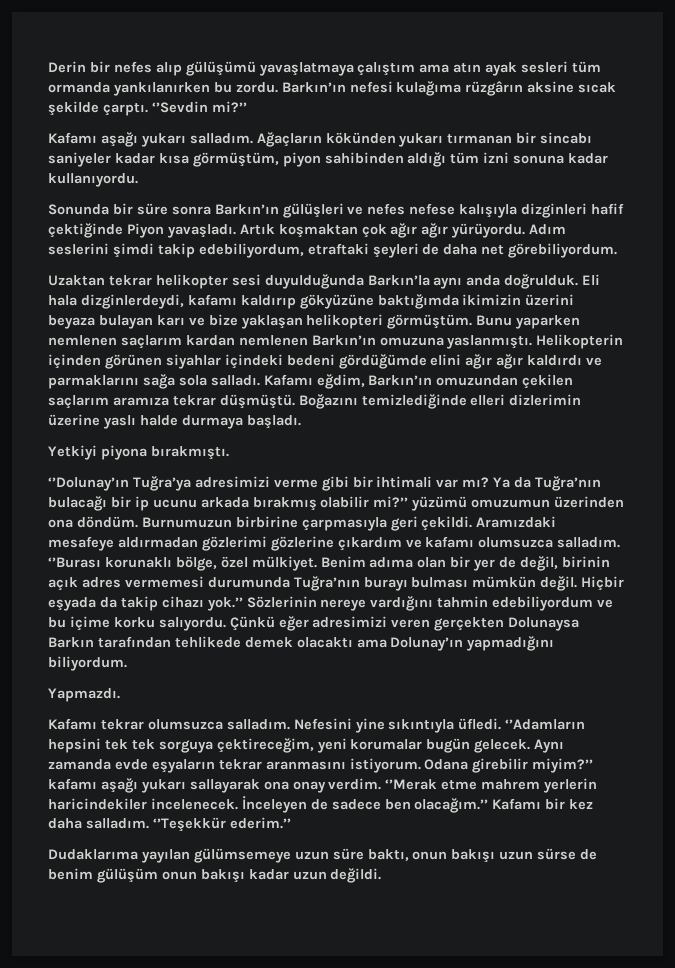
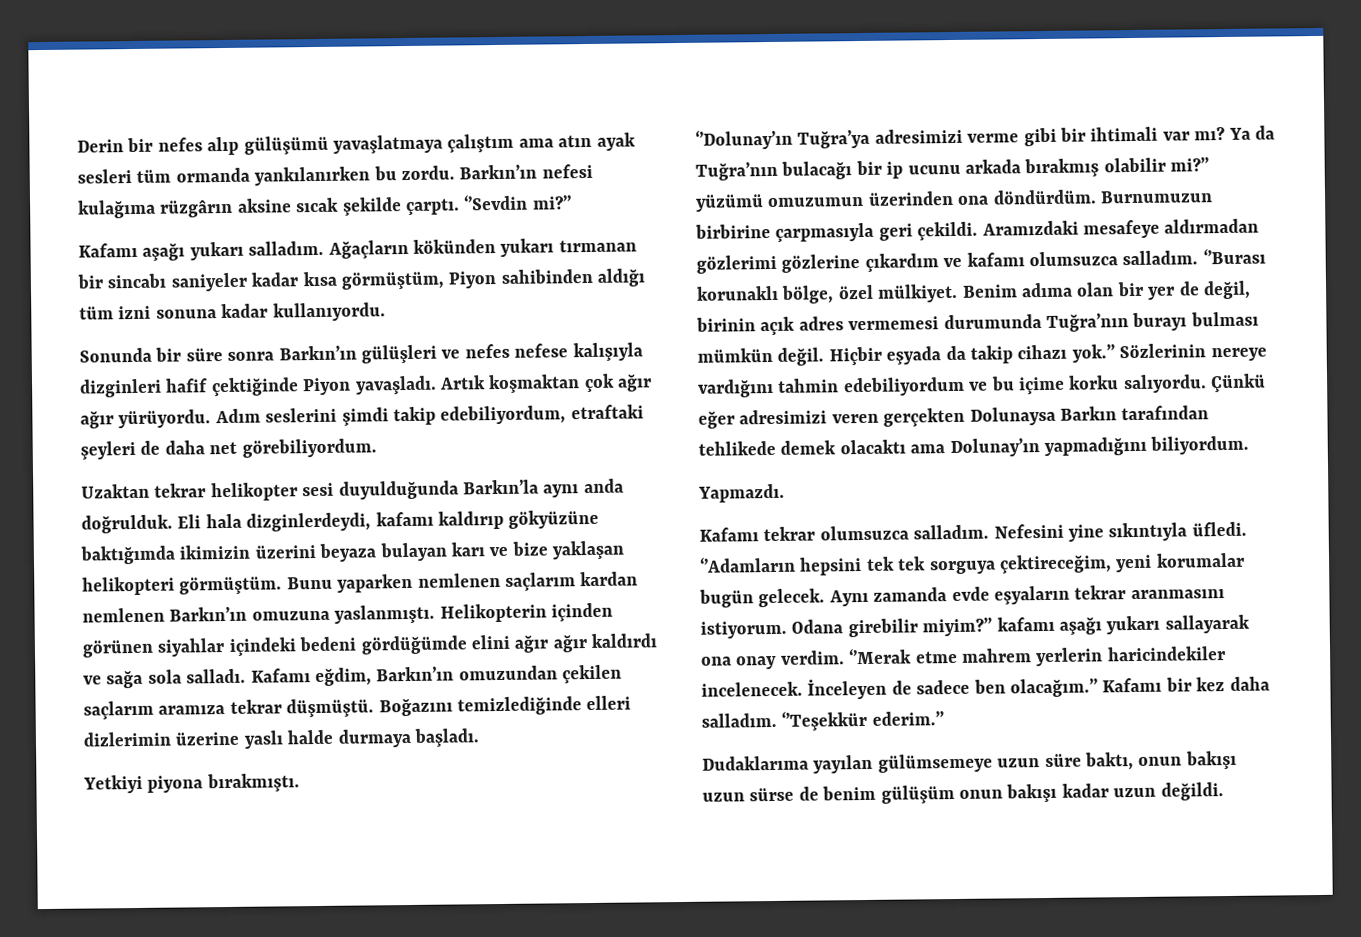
[282,152,321,167] piyon -> [448,271,498,289] Piyon
[48,375,139,389] parmaklarını -> (102, 680) none
[76,516,138,528] döndüm. -> [992,189,1097,205] döndürdüm.

